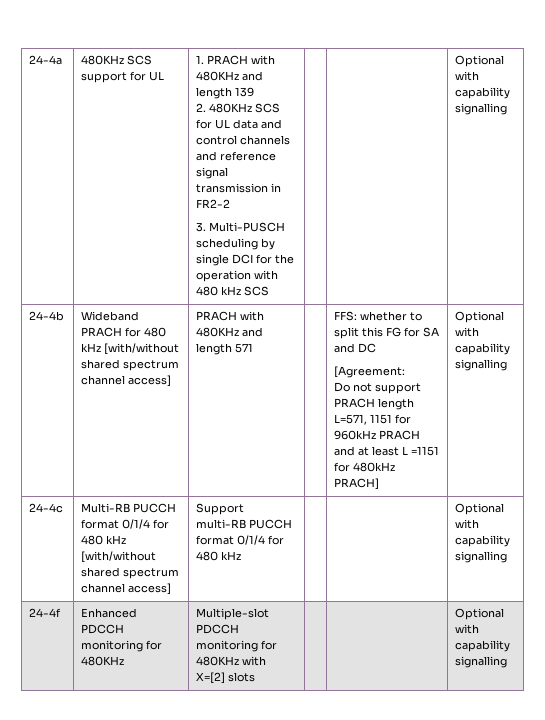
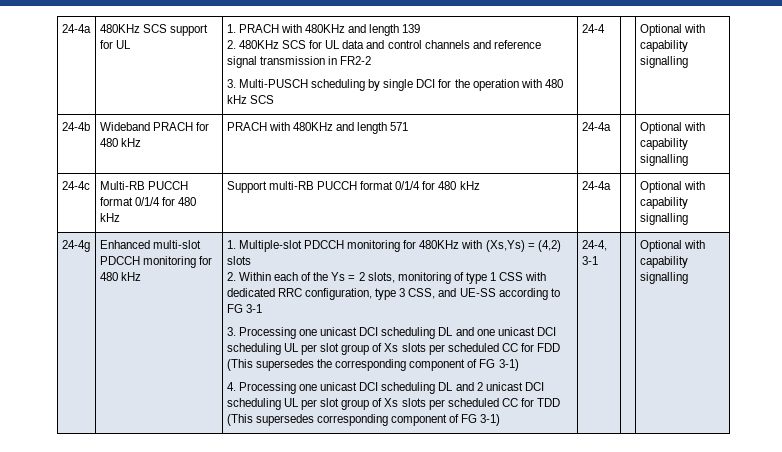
(270, 291) none -> [581,24,605,33] 24-4
[104,343,180,355] [81,359,180,371] [81,375,172,387] [with/without shared spectrum channel access] -> (141, 142) none
[334,311,423,321] [334,327,440,339] [334,343,377,353] [334,366,406,378] [334,382,422,394] [334,398,415,410] [334,414,412,425] [334,430,421,440] [334,446,440,456] [334,462,396,472] [334,478,380,490] | FFS: whether to split this FG for SA and DC // [Agreement: // Do not support PRACH length L=571, 1151 for 960kHz PRACH and at least L =1151 for 480kHz PRACH] -> [581,122,611,131] 24-4a |
[81,551,157,563] [81,567,180,579] [81,583,172,595] [with/without shared spectrum channel access] -> (120, 217) none
[455,503,505,515] [455,519,480,529] [455,535,511,547] [455,551,508,563] [29,608,62,617] | | Optional with capability signalling // 24-4f -> [581,181,611,190] [639,181,705,193] [639,197,688,209] [639,213,688,225] [61,240,90,252] 24-4a | | Optional with capability signalling // 24-4g
[81,624,125,634] [81,640,163,652] [81,656,125,666] PDCCH monitoring for 480KHz | -> [152,240,201,249] [99,256,213,268] [99,272,141,281] [226,240,236,249] multi-slot PDCCH monitoring for 480 kHz | 1.
[196,672,256,684] X=[2] slots | -> [485,240,561,252] [226,256,251,265] [226,272,547,284] [226,288,560,300] [226,304,262,313] [226,327,556,339] [226,343,561,355] [226,359,519,371] [226,382,544,394] [226,398,561,410] [226,414,501,426] [581,240,607,251] [581,256,598,265] (Xs,Ys) = (4,2) slots // 2. Within each of the Ys = 2 slots, monitoring of type 1 CSS with dedicated RRC configuration, type 3 CSS, and UE-SS according to FG 3-1 // 3. Processing one unicast DCI scheduling DL and one unicast DCI scheduling UL per slot group of Xs slots per scheduled CC for FDD (This supersedes the corresponding component of FG 3-1) // 4. Processing one unicast DCI scheduling DL and 2 unicast DCI scheduling UL per slot group of Xs slots per scheduled CC for TDD (This supersedes corresponding component of FG 3-1) | 24-4, 3-1

